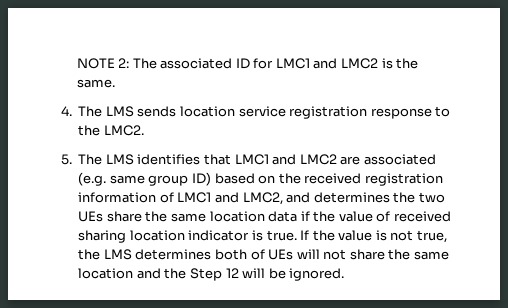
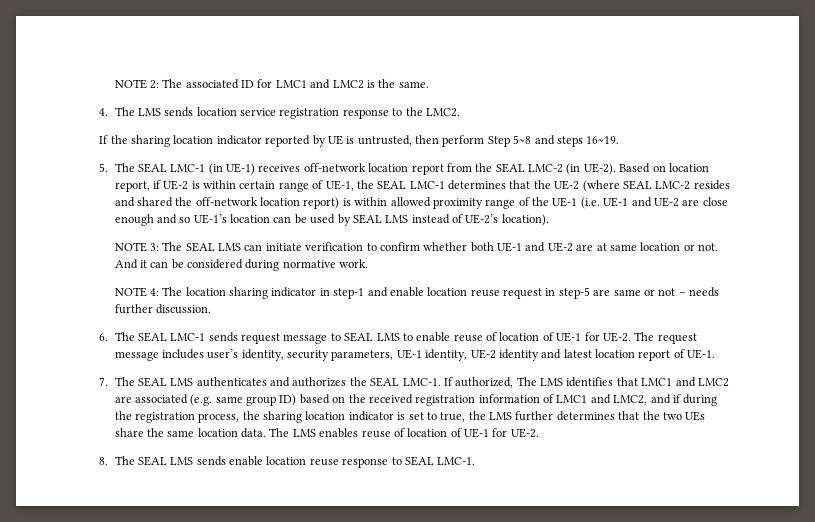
[60,154,72,165] 5. -> [99,135,620,147] [99,163,709,175] [114,180,730,192] [114,197,728,209] [114,214,549,226] [114,242,719,252] [114,259,369,271] [114,287,720,299] [114,304,211,314] [99,332,697,344] [114,349,716,361] [99,377,514,388] If the sharing location indicator reported by UE is untrusted, then perform Step 5~8 and steps 16~19. // 5. The SEAL LMC-1 (in UE-1) receives off-network location report from the SEAL LMC-2 (in UE-2). Based on location report, if UE-2 is within certain range of UE-1, the SEAL LMC-1 determines that the UE-2 (where SEAL LMC-2 resides and shared the off-network location report) is within allowed proximity range of the UE-1 (i.e. UE-1 and UE-2 are close enough and so UE-1’s location can be used by SEAL LMS instead of UE-2’s location). // NOTE 3: The SEAL LMS can initiate verification to confirm whether both UE-1 and UE-2 are at same location or not. And it can be considered during normative work. // NOTE 4: The location sharing indicator in step-1 and enable location reuse request in step-5 are same or not – needs further discussion. // 6. The SEAL LMC-1 sends request message to SEAL LMS to enable reuse of location of UE-1 for UE-2. The request message includes user’s identity, security parameters, UE-1 identity, UE-2 identity and latest location report of UE-1. // 7. The SEAL LMS authenticates and authorizes the SEAL LMC-1. If authorized,
[313,192,390,203] determines -> [672,394,718,406] [114,411,640,423] if during the registration process, the sharing location indicator is set to true, the LMS further determines that
[268,211,451,222] [78,230,447,243] [78,249,449,260] [78,268,345,281] data if the value of received sharing location indicator is true. If the value is not true, the LMS determines both of UEs will not share the same location and the Step 12 will be ignored. -> [241,428,539,438] [99,456,476,468] data. The LMS enables reuse of location of UE-1 for UE-2. // 8. The SEAL LMS sends enable location reuse response to SEAL LMC-1.

